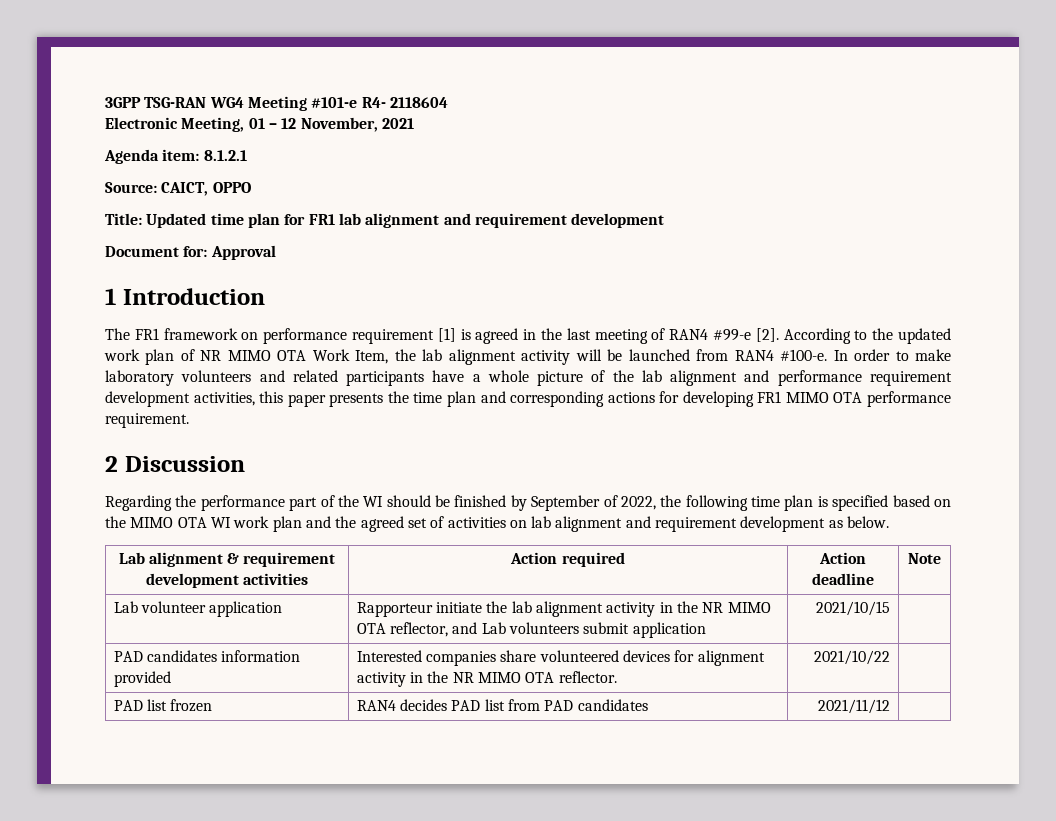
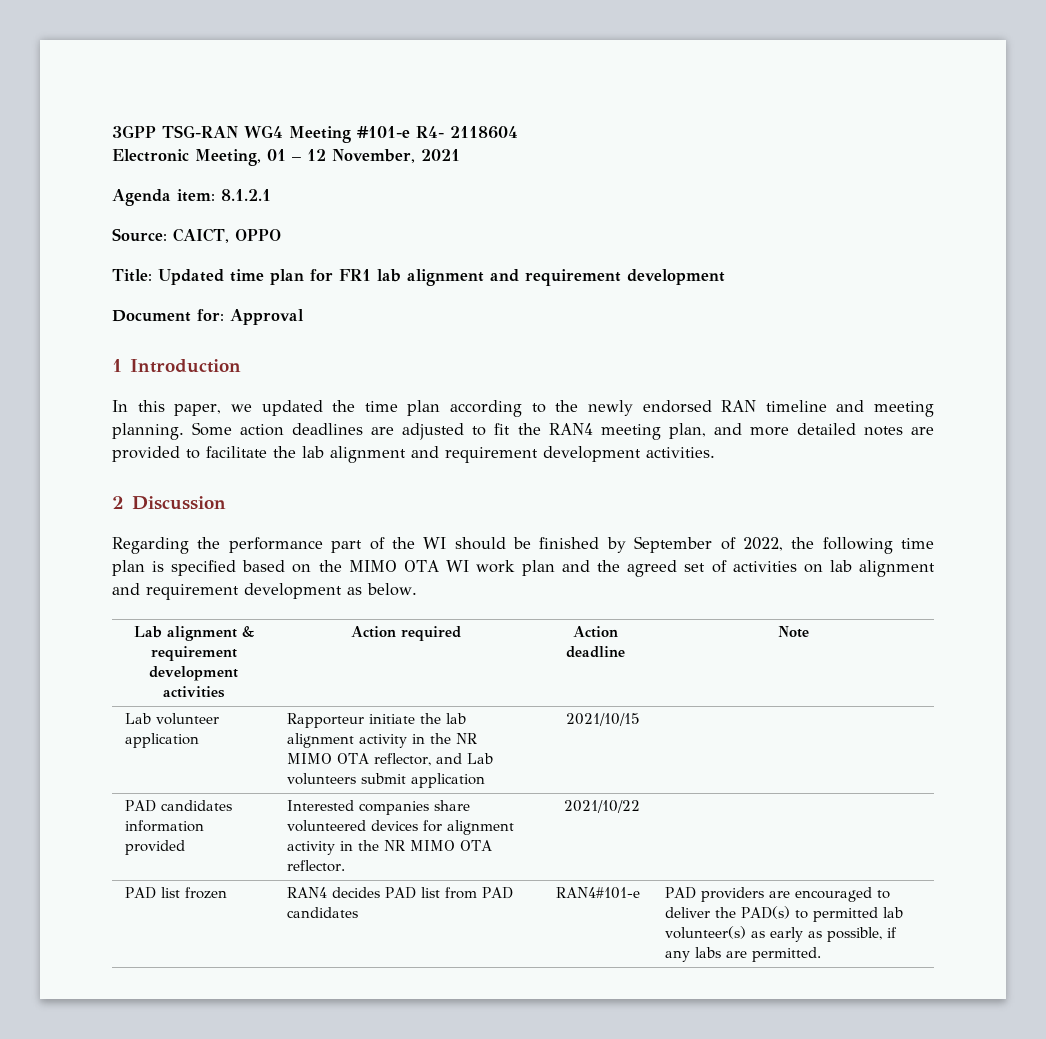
[105,328,951,344] [104,349,952,365] [105,370,606,386] The FR1 framework on performance requirement [1] is agreed in the last meeting of RAN4 #99-e [2]. According to the updated work plan of NR MIMO OTA Work Item, the lab alignment activity will be launched from RAN4 #100-e. In order to make laboratory volunteers and related participants have a whole picture of -> [112,400,934,417] [112,422,934,440] [112,446,267,462] In this paper, we updated the time plan according to the newly endorsed RAN timeline and meeting planning. Some action deadlines are adjusted to fit the RAN4 meeting plan, and more detailed notes are provided to facilitate
[777,370,952,386] [105,391,951,407] [105,413,189,428] performance requirement development activities, this paper presents the time plan and corresponding actions for developing FR1 MIMO OTA performance requirement. -> [445,446,715,463] requirement development activities.
[818,699,891,714] 2021/11/12 | -> [556,887,641,899] [664,887,890,902] [664,906,903,922] [664,926,897,942] [664,947,821,962] RAN4#101-e | PAD providers are encouraged to deliver the PAD(s) to permitted lab volunteer(s) as early as possible, if any labs are permitted.

